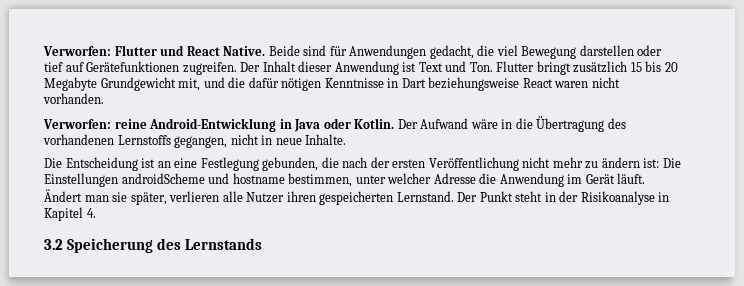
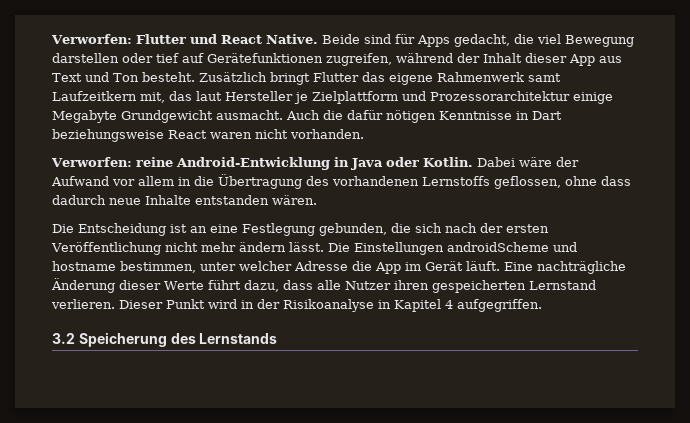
[349,45,427,59] Anwendungen -> [416,35,450,47] Apps
[182,61,678,75] [44,77,225,91] zugreifen. Der Inhalt dieser Anwendung ist Text und Ton. Flutter bringt zusätzlich 15 bis 20 Megabyte Grundgewicht mit, und -> [326,53,622,66] [52,72,561,85] [52,91,613,104] [52,110,320,123] zugreifen, während der Inhalt dieser App aus Text und Ton besteht. Zusätzlich bringt Flutter das eigene Rahmenwerk samt Laufzeitkern mit, das laut Hersteller je Zielplattform und Prozessorarchitektur einige Megabyte Grundgewicht ausmacht. Auch
[397,118,498,129] Der Aufwand wäre -> [476,157,579,167] [51,176,174,186] Dabei wäre der Aufwand vor allem
[174,134,347,148] gegangen, nicht in neue Inhalte. -> [494,176,631,189] [52,195,317,205] geflossen, ohne dass dadurch neue Inhalte entstanden wären.
(339, 162) none -> [415,223,442,233] sich
[585,157,660,169] zu ändern ist: -> [238,242,324,252] ändern lässt.
[499,173,564,187] Anwendung -> [375,262,401,274] App
[44,189,543,205] Ändert man sie später, verlieren alle Nutzer ihren gespeicherten Lernstand. Der Punkt steht -> [504,261,626,274] [51,278,596,293] [51,299,237,309] Eine nachträgliche Änderung dieser Werte führt dazu, dass alle Nutzer ihren gespeicherten Lernstand verlieren. Dieser Punkt wird
[86,208,96,218] 4. -> [445,299,542,312] 4 aufgegriffen.

